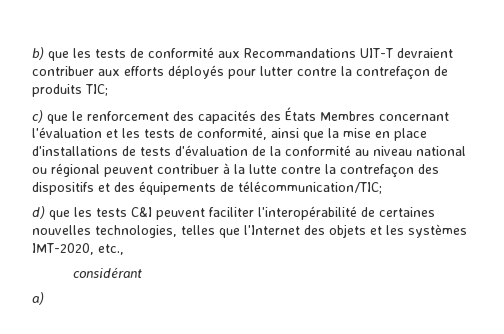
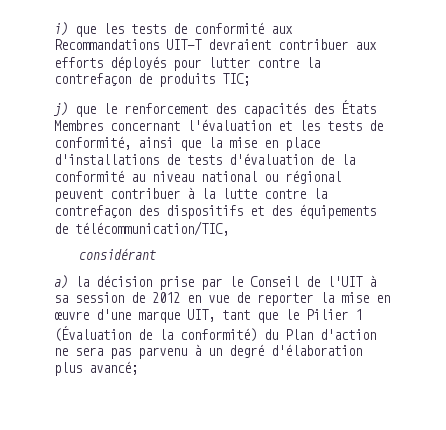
[32,47,44,60] b) -> [54,22,68,36] i)
[32,110,43,123] c) -> [53,102,68,116] j)
[238,181,382,194] [32,206,435,220] [32,224,467,238] [32,243,124,255] [73,267,143,278] [32,292,44,305] télécommunication/TIC; // d) que les tests C&I peuvent faciliter l'interopérabilité de certaines nouvelles technologies, telles que l'Internet des objets et les systèmes IMT-2020, etc., // considérant // a) -> [75,221,229,236] [79,248,157,260] [54,275,376,290] [54,292,390,306] [54,309,362,323] [54,326,376,342] [54,344,362,359] [54,361,138,376] télécommunication/TIC, // considérant // a) la décision prise par le Conseil de l'UIT à sa session de 2012 en vue de reporter la mise en œuvre d'une marque UIT, tant que le Pilier 1 (Évaluation de la conformité) du Plan d'action ne sera pas parvenu à un degré d'élaboration plus avancé;

